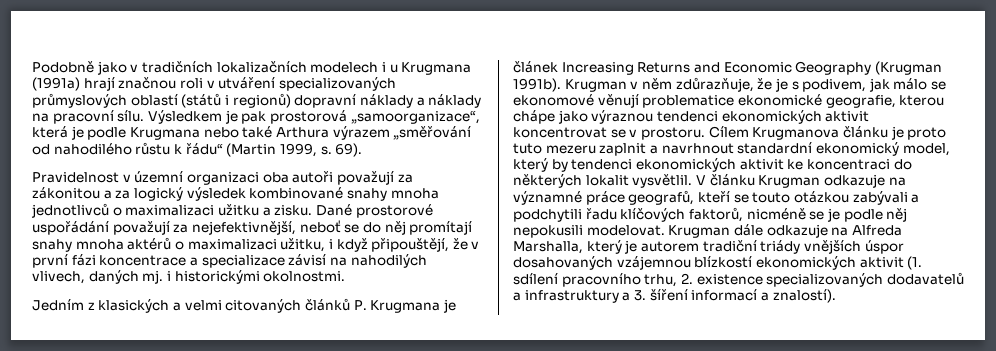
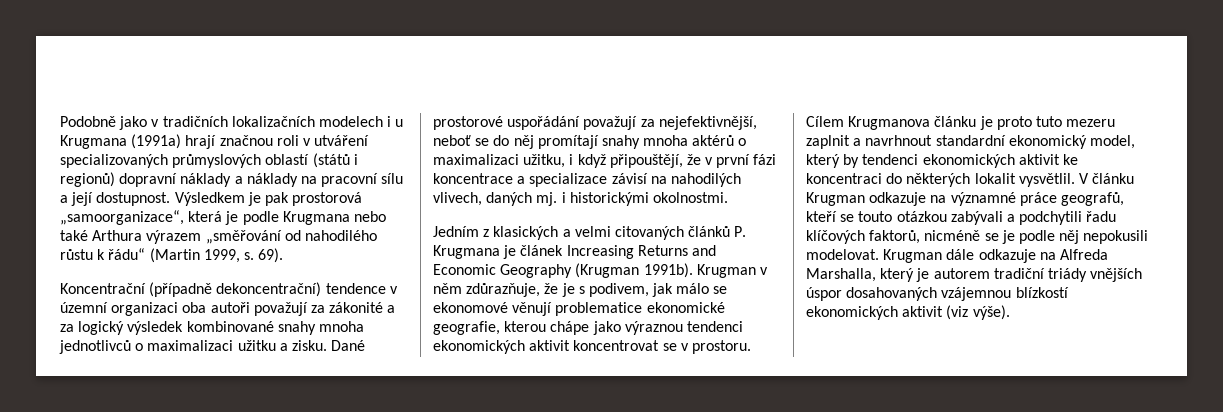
[117,110,145,122] sílu. -> [381,173,404,184] [60,192,171,206] sílu a její dostupnost.
[32,172,119,183] Pravidelnost -> [60,282,386,297] Koncentrační (případně dekoncentrační) tendence
[32,187,100,199] zákonitou -> [329,302,384,313] zákonité
[907,256,923,270] [513,272,964,287] [513,289,836,303] (1. sdílení pracovního trhu, 2. existence specializovaných dodavatelů a infrastruktury a 3. šíření informací a znalostí). -> [946,305,1010,320] (viz výše).

